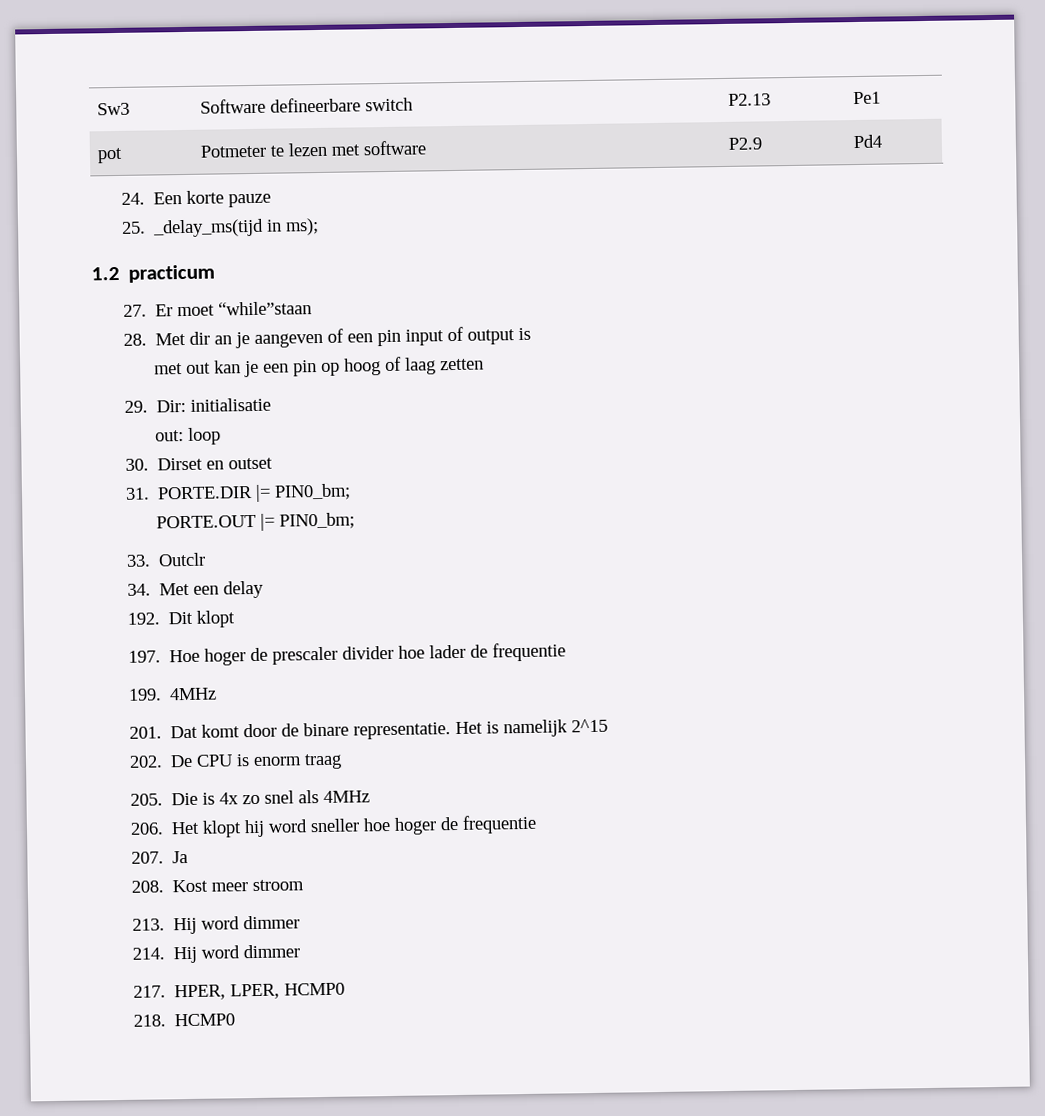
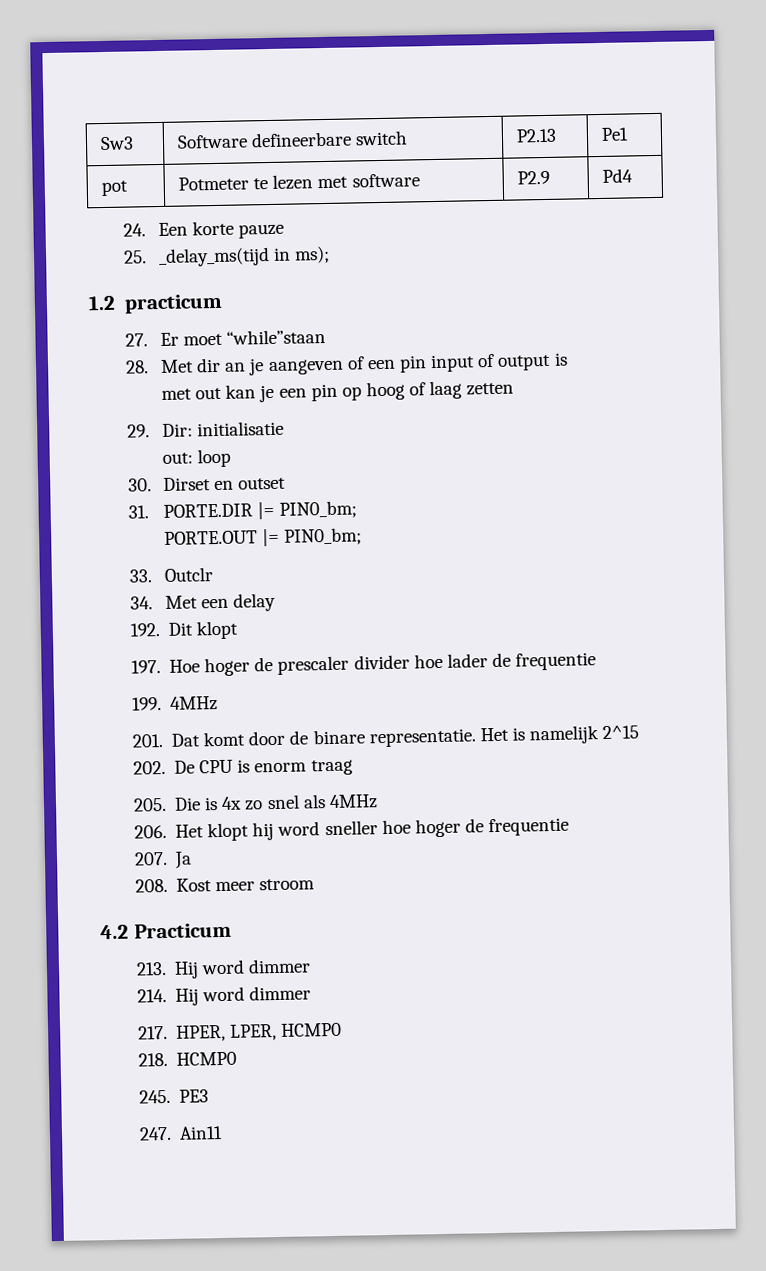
(304, 885) none -> [100,922,232,940] // 4.2 Practicum
(235, 1020) none -> [138,1089,210,1104] [138,1125,224,1141] // 245. PE3 // 247. Ain11

